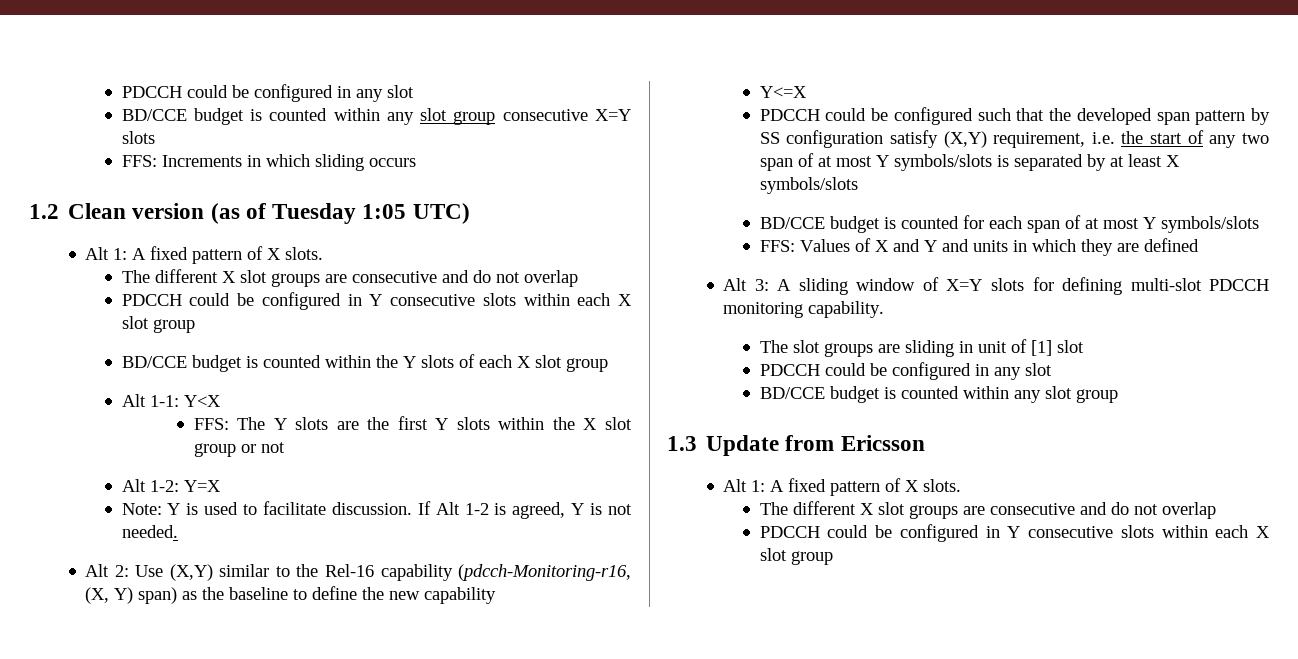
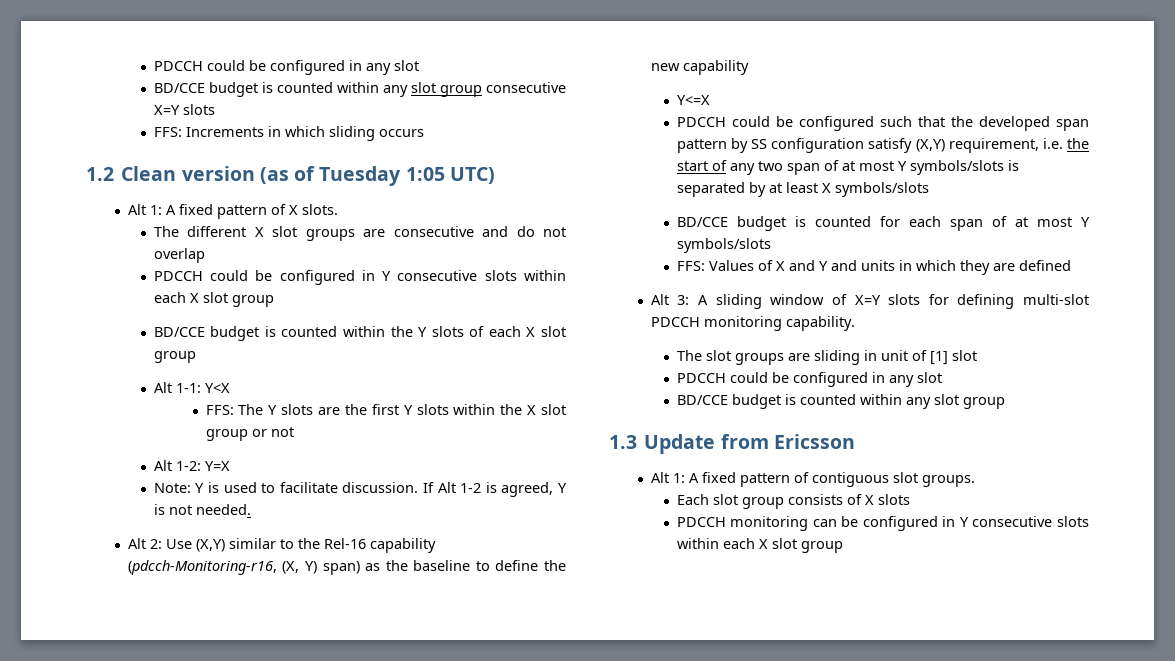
[905,479,962,492] [759,501,1216,519] [759,525,869,538] X slots. // The different X slot groups are consecutive and do not overlap // PDCCH could -> [811,472,975,487] [676,494,910,509] [676,516,837,531] contiguous slot groups. // Each slot group consists of X slots // PDCCH monitoring can

